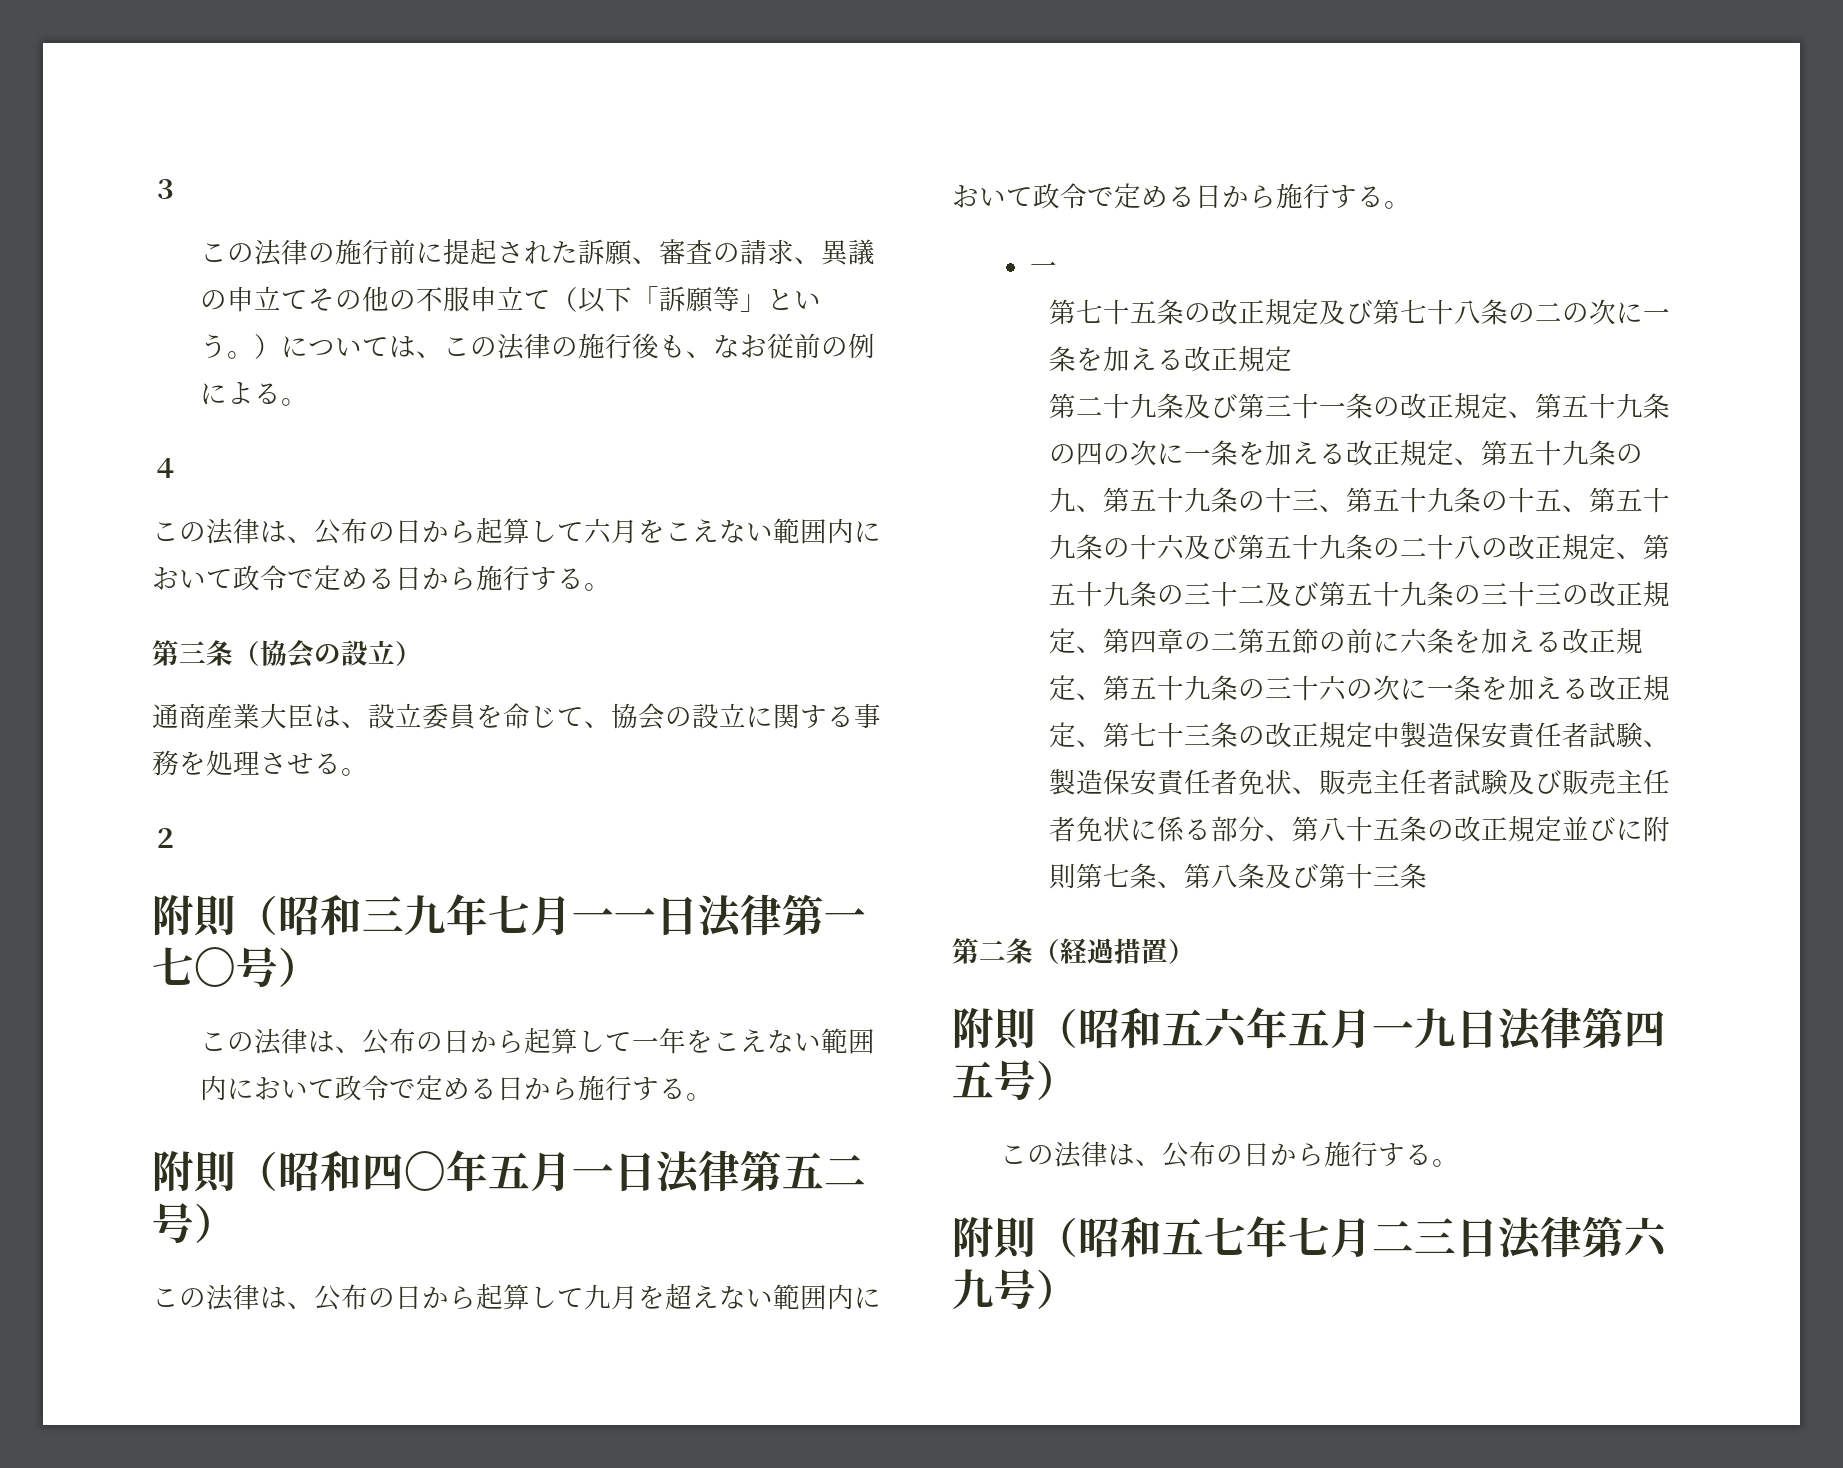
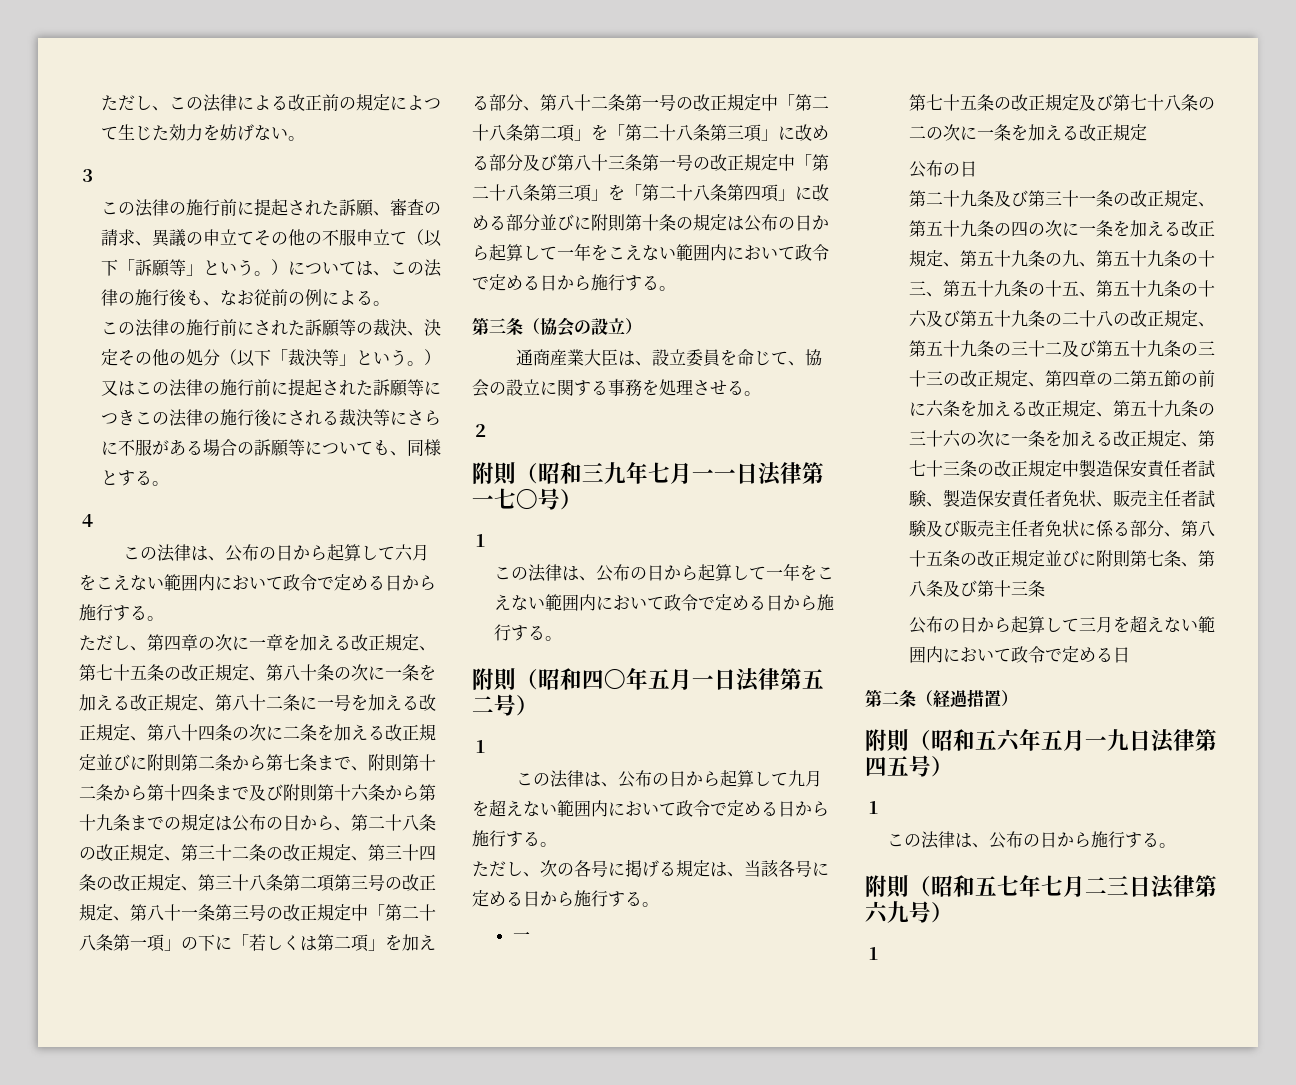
(152, 189) none -> [100,94,441,112] [100,124,305,141] ただし、この法律による改正前の規定によつて生じた効力を妨げない。 //
(309, 402) none -> [100,319,441,337] [100,349,441,367] [100,379,441,397] [100,409,441,427] [100,439,441,457] [100,470,169,486] // この法律の施行前にされた訴願等の裁決、決定その他の処分（以下「裁決等」という。）又はこの法律の施行前に提起された訴願等につきこの法律の施行後にされる裁決等にさらに不服がある場合の訴願等についても、同様とする。
(611, 587) none -> [79,634,436,651] [79,664,436,681] [79,694,436,711] [79,724,436,741] [79,754,436,772] [79,784,436,802] [79,814,436,832] [79,844,436,861] [79,874,436,892] [79,904,436,921] [79,934,436,952] [472,94,829,111] [472,124,829,142] [472,154,829,171] [472,184,829,202] [472,214,829,232] [472,243,829,261] [472,274,676,291] // ただし、第四章の次に一章を加える改正規定、第七十五条の改正規定、第八十条の次に一条を加える改正規定、第八十二条に一号を加える改正規定、第八十四条の次に二条を加える改正規定並びに附則第二条から第七条まで、附則第十二条から第十四条まで及び附則第十六条から第十九条までの規定は公布の日から、第二十八条の改正規定、第三十二条の改正規定、第三十四条の改正規定、第三十八条第二項第三号の改正規定、第八十一条第三号の改正規定中「第二十八条第一項」の下に「若しくは第二項」を加える部分、第八十二条第一号の改正規定中「第二十八条第二項」を「第二十八条第三項」に改める部分及び第八十三条第一号の改正規定中「第二十八条第三項」を「第二十八条第四項」に改める部分並びに附則第十条の規定は公布の日から起算して一年をこえない範囲内において政令で定める日から施行する。
(320, 967) none -> [472,534,489,547] // １
(236, 1223) none -> [472,740,489,753] // １
(1411, 205) none -> [472,859,829,878] [472,890,659,907] // ただし、次の各号に掲げる規定は、当該各号に定める日から施行する。
(1292, 359) none -> [908,160,977,178] // 公布の日
(1427, 876) none -> [908,615,1215,634] [908,646,1130,663] // 公布の日から起算して三月を超えない範囲内において政令で定める日
(1078, 1080) none -> [865,801,882,814] // １
(1078, 1289) none -> [865,947,882,960] // １

